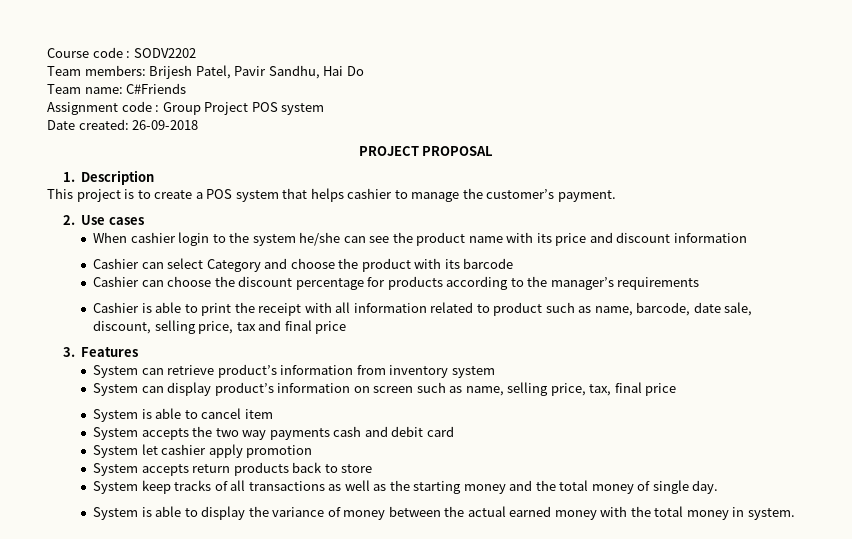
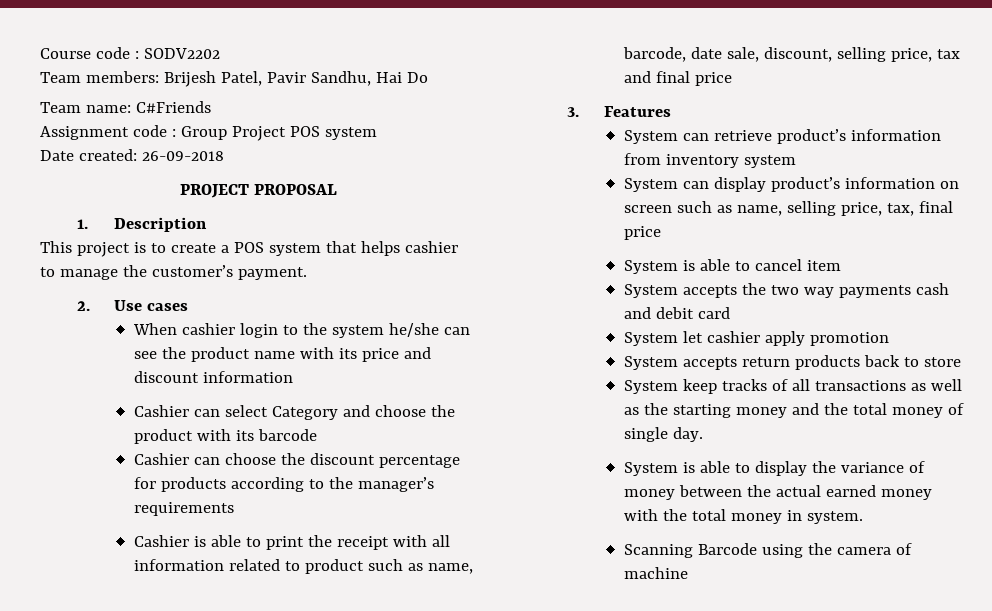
(795, 514) none -> [623,543,912,558] [623,567,688,579] // Scanning Barcode using the camera of machine

